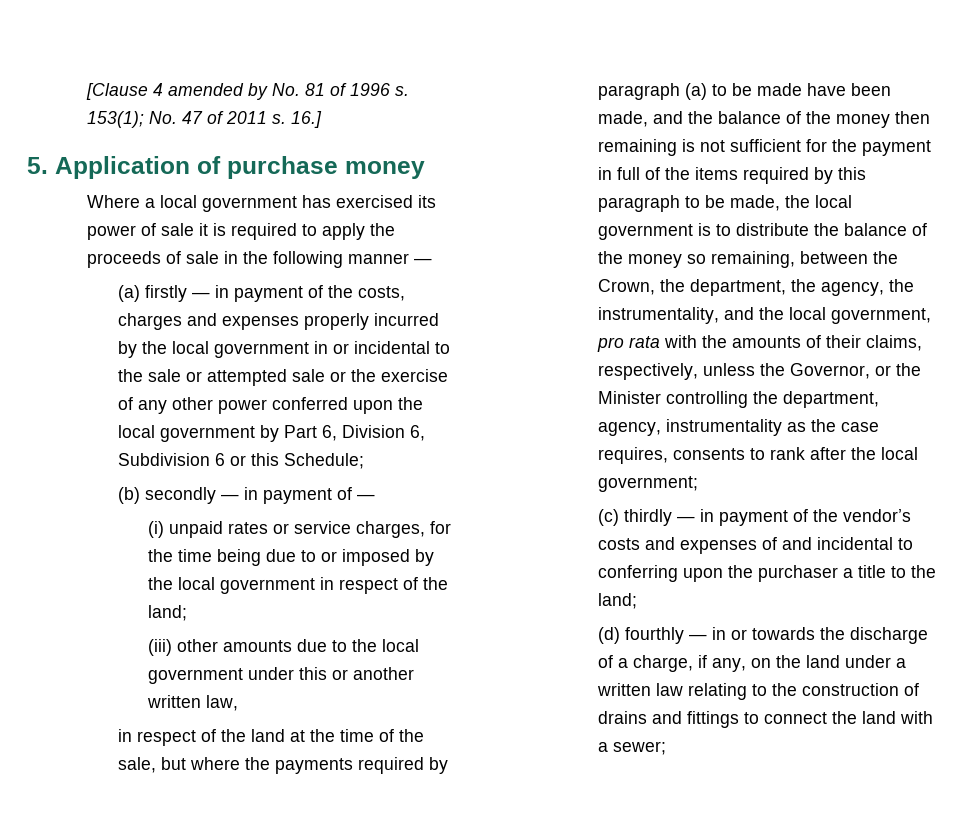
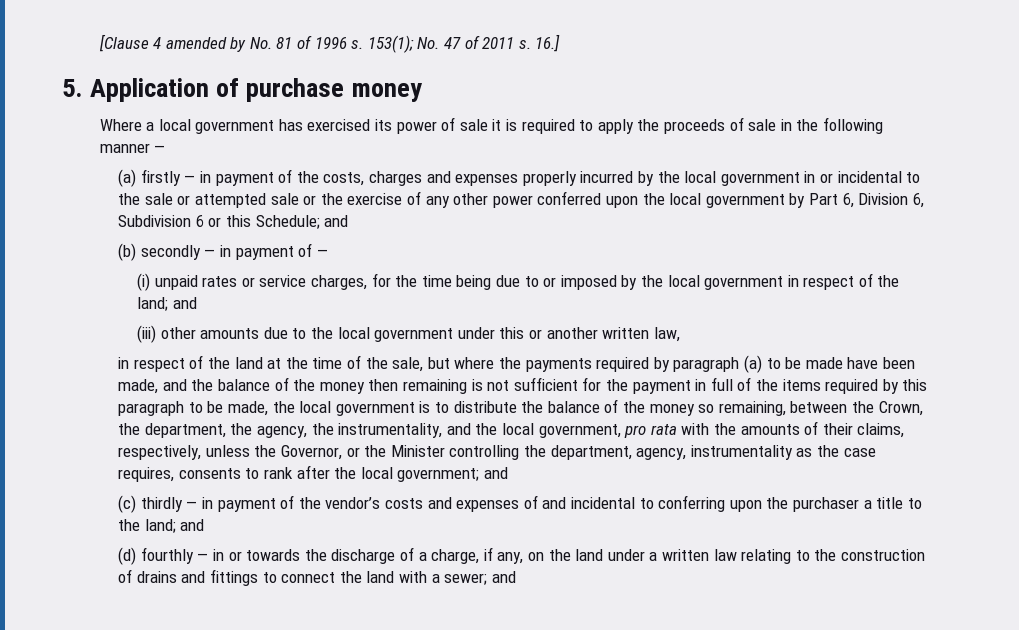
(364, 461) none -> [324,215,349,227] and
(187, 613) none -> [172,297,197,309] and
(698, 484) none -> [484,467,509,479] and
(637, 601) none -> [180,519,205,531] and
(666, 748) none -> [491,571,516,583] and

